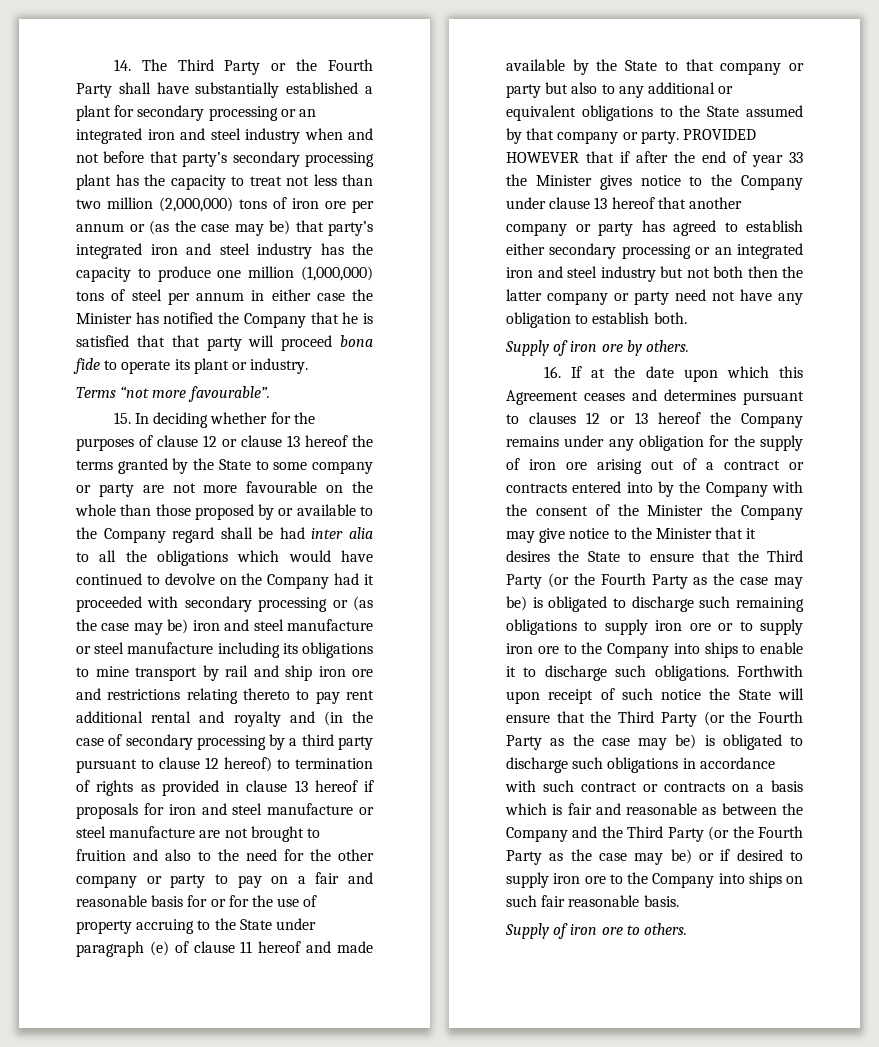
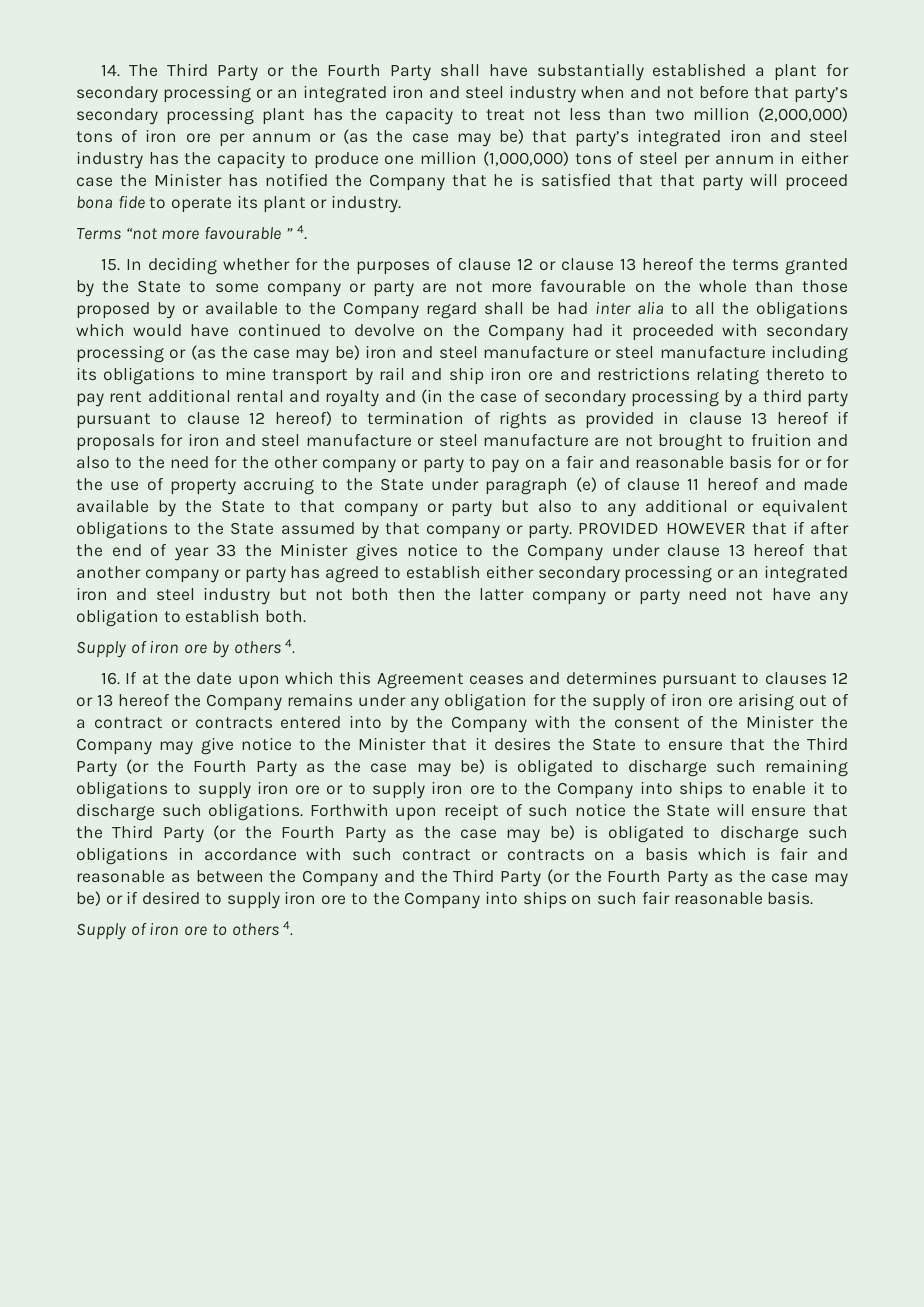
[187,386,270,402] favourable”. -> [204,225,307,240] favourable ” 4.
[645,340,689,352] others. -> [233,639,296,654] others 4.
[643,923,687,935] others. -> [231,921,294,936] others 4.

